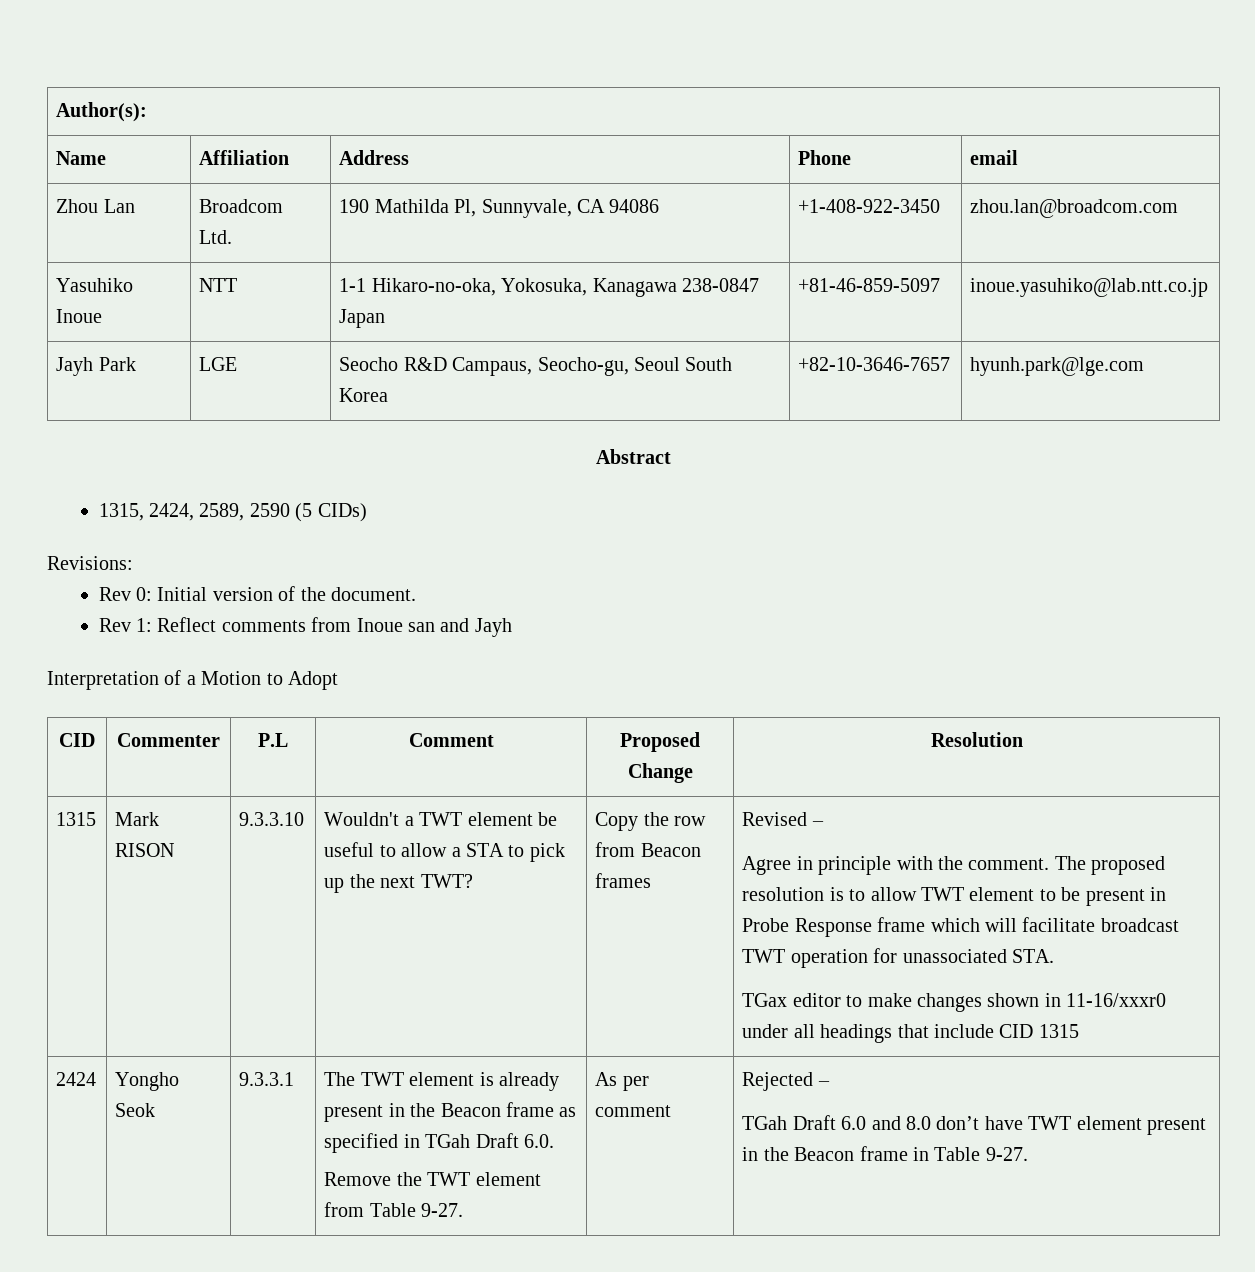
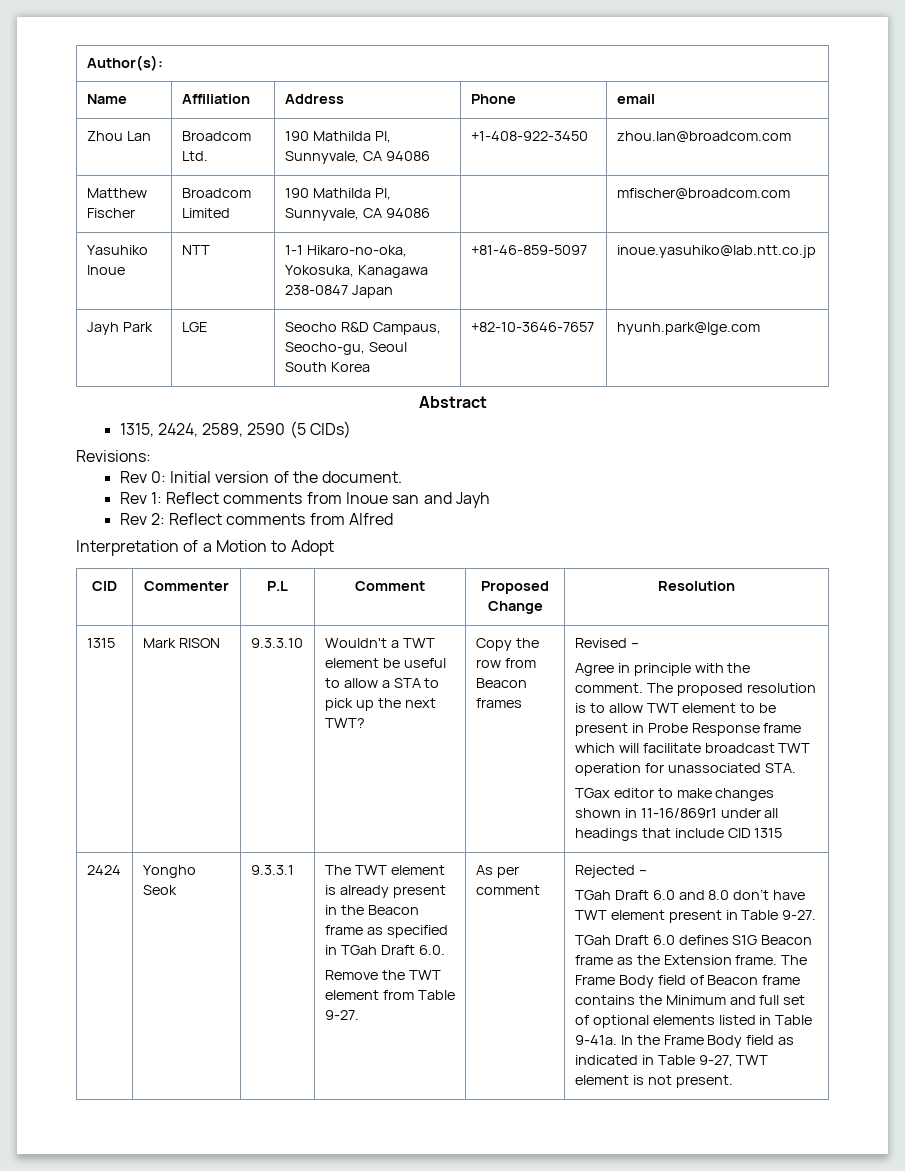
(1179, 208) none -> [86,188,147,198] [86,208,135,218] [181,188,251,198] [181,208,230,218] [284,188,391,200] [284,208,430,221] [616,188,790,200] // Matthew Fischer | Broadcom Limited | 190 Mathilda Pl, Sunnyvale, CA 94086 | | mfischer@broadcom.com
(512, 627) none -> [119,513,394,525] // Rev 2: Reflect comments from Alfred
[1066,993,1167,1007] 11-16/xxxr0 -> [640,808,717,818] 11-16/869r1
[763,1146,1028,1161] the Beacon frame in Table 9-27. -> [741,910,817,920] [574,935,813,945] [574,955,808,965] [574,975,801,988] [574,995,806,1005] [574,1015,813,1028] [574,1035,795,1048] [574,1055,769,1067] [574,1075,733,1088] Table 9-27. // TGah Draft 6.0 defines S1G Beacon frame as the Extension frame. The Frame Body field of Beacon frame contains the Minimum and full set of optional elements listed in Table 9-41a. In the Frame Body field as indicated in Table 9-27, TWT element is not present.

